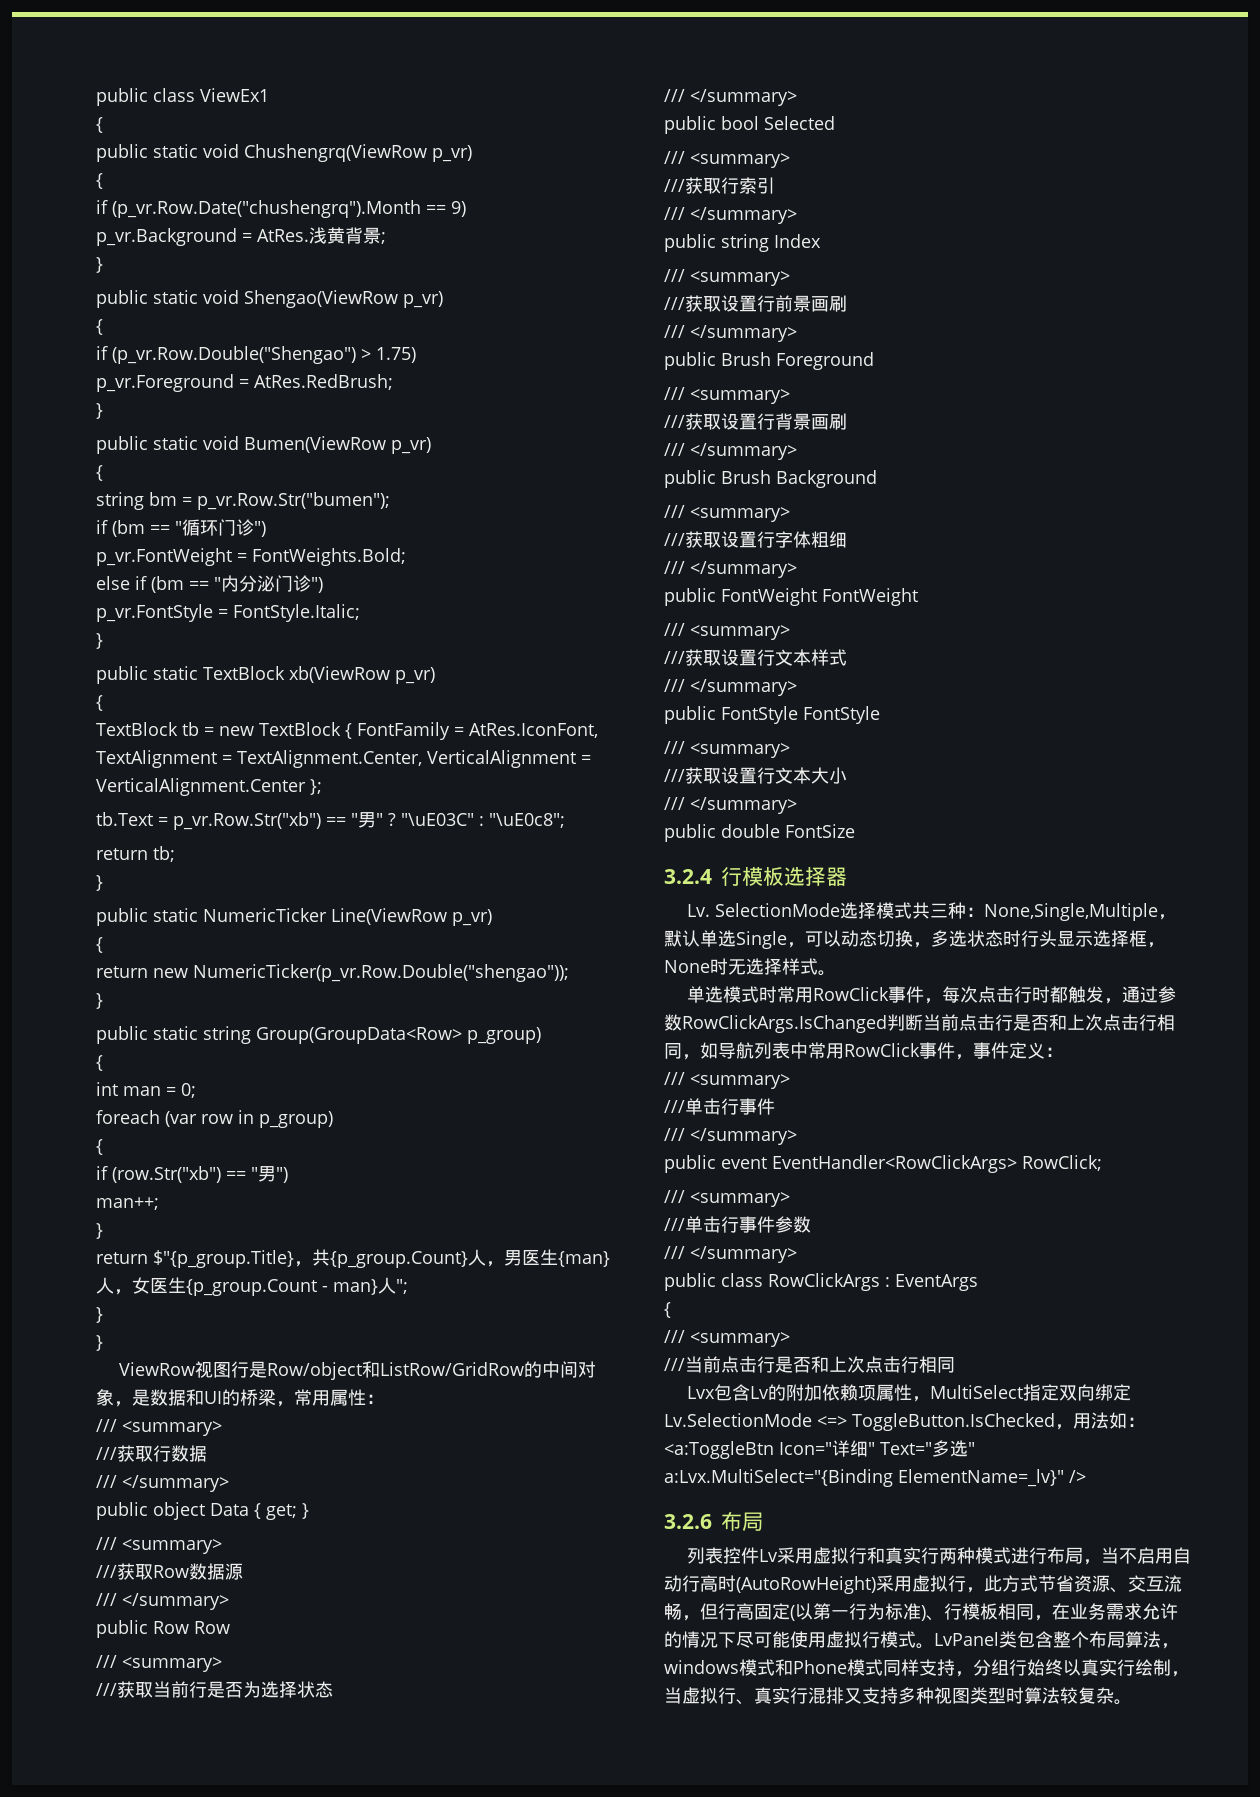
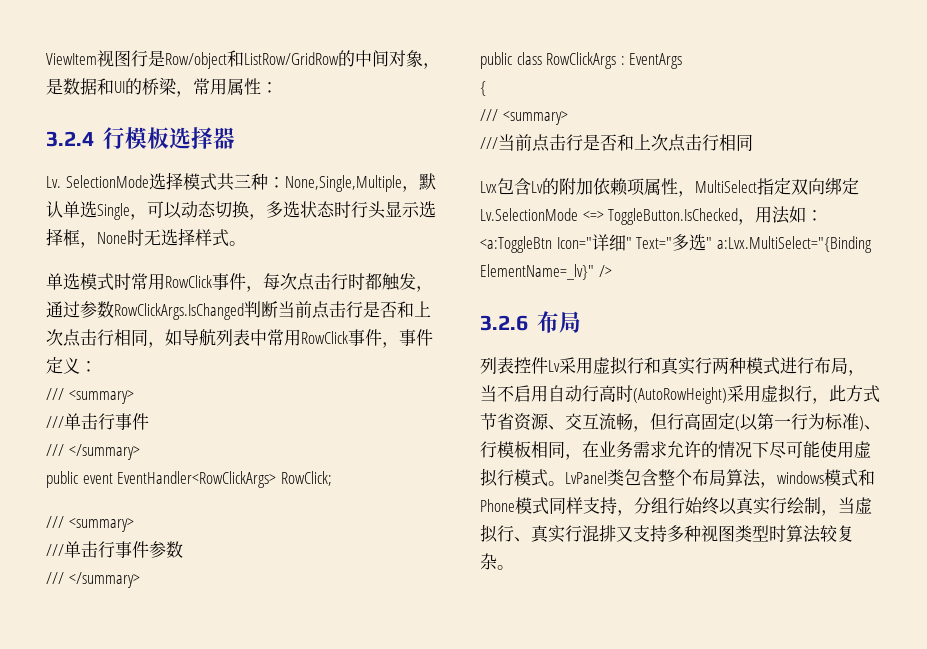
[96,88,269,106] [96,117,103,133] [96,144,472,162] [96,173,103,189] [96,200,466,218] [96,227,386,246] [96,257,103,273] [96,290,443,308] [96,319,103,335] [96,346,416,364] [96,374,393,392] [96,403,103,419] [96,436,431,454] [96,465,103,481] [96,492,390,510] [96,519,266,537] [96,548,406,566] [96,575,323,593] [96,604,360,622] [96,633,103,649] [96,666,435,684] [96,695,103,711] [96,722,598,740] [96,750,591,768] [96,778,322,796] [96,812,565,830] [96,846,175,862] [96,875,103,891] [96,908,492,926] [96,937,103,953] [96,964,569,982] [96,993,103,1009] [96,1026,541,1044] [96,1055,103,1071] [96,1082,196,1098] [96,1110,333,1128] [96,1139,103,1155] [96,1166,288,1183] [96,1197,159,1210] [96,1223,103,1239] [96,1249,610,1268] [96,1277,408,1296] [96,1307,103,1323] [96,1335,103,1351] [119,1362,196,1376] public class ViewEx1 // { // public static void Chushengrq(ViewRow p_vr) // { // if (p_vr.Row.Date("chushengrq").Month == 9) // p_vr.Background = AtRes.浅黄背景; // } // public static void Shengao(ViewRow p_vr) // { // if (p_vr.Row.Double("Shengao") > 1.75) // p_vr.Foreground = AtRes.RedBrush; // } // public static void Bumen(ViewRow p_vr) // { // string bm = p_vr.Row.Str("bumen"); // if (bm == "循环门诊") // p_vr.FontWeight = FontWeights.Bold; // else if (bm == "内分泌门诊") // p_vr.FontStyle = FontStyle.Italic; // } // public static TextBlock xb(ViewRow p_vr) // { // TextBlock tb = new TextBlock { FontFamily = AtRes.IconFont, TextAlignment = TextAlignment.Center, VerticalAlignment = VerticalAlignment.Center }; // tb.Text = p_vr.Row.Str("xb") == "男" ? "\uE03C" : "\uE0c8"; // return tb; // } // public static NumericTicker Line(ViewRow p_vr) // { // return new NumericTicker(p_vr.Row.Double("shengao")); // } // public static string Group(GroupData<Row> p_group) // { // int man = 0; // foreach (var row in p_group) // { // if (row.Str("xb") == "男") // man++; // } // return $"{p_group.Title}，共{p_group.Count}人，男医生{man}人，女医生{p_group.Count - man}人"; // } // } // ViewRow -> [46,53,97,65] ViewItem
[96,1419,222,1436] [96,1445,207,1462] [96,1475,229,1492] [96,1502,309,1520] [96,1537,222,1554] [96,1563,243,1580] [96,1593,229,1610] [96,1620,230,1638] [96,1655,222,1672] [96,1681,333,1698] [664,89,797,106] [664,116,835,134] [664,151,790,168] [664,177,775,194] [664,207,797,224] [664,234,821,252] [664,269,790,286] [664,295,847,312] [664,325,797,342] [664,352,874,370] [664,387,790,404] [664,413,847,430] [664,443,797,460] [664,470,877,488] [664,505,790,522] [664,531,847,548] [664,561,797,578] [664,588,918,606] [664,623,790,640] [664,649,847,666] [664,679,797,696] [664,706,880,724] [664,741,790,758] [664,767,847,784] [664,797,797,814] [664,824,855,842] // /// <summary> // ///获取行数据 // /// </summary> // public object Data { get; } // /// <summary> // ///获取Row数据源 // /// </summary> // public Row Row // /// <summary> // ///获取当前行是否为选择状态 // /// </summary> // public bool Selected // /// <summary> // ///获取行索引 // /// </summary> // public string Index // /// <summary> // ///获取设置行前景画刷 // /// </summary> // public Brush Foreground // /// <summary> // ///获取设置行背景画刷 // /// </summary> // public Brush Background // /// <summary> // ///获取设置行字体粗细 // /// </summary> // public FontWeight FontWeight // /// <summary> // ///获取设置行文本样式 // /// </summary> // public FontStyle FontStyle // /// <summary> // ///获取设置行文本大小 // /// </summary> // public double FontSize -> (278, 87) none

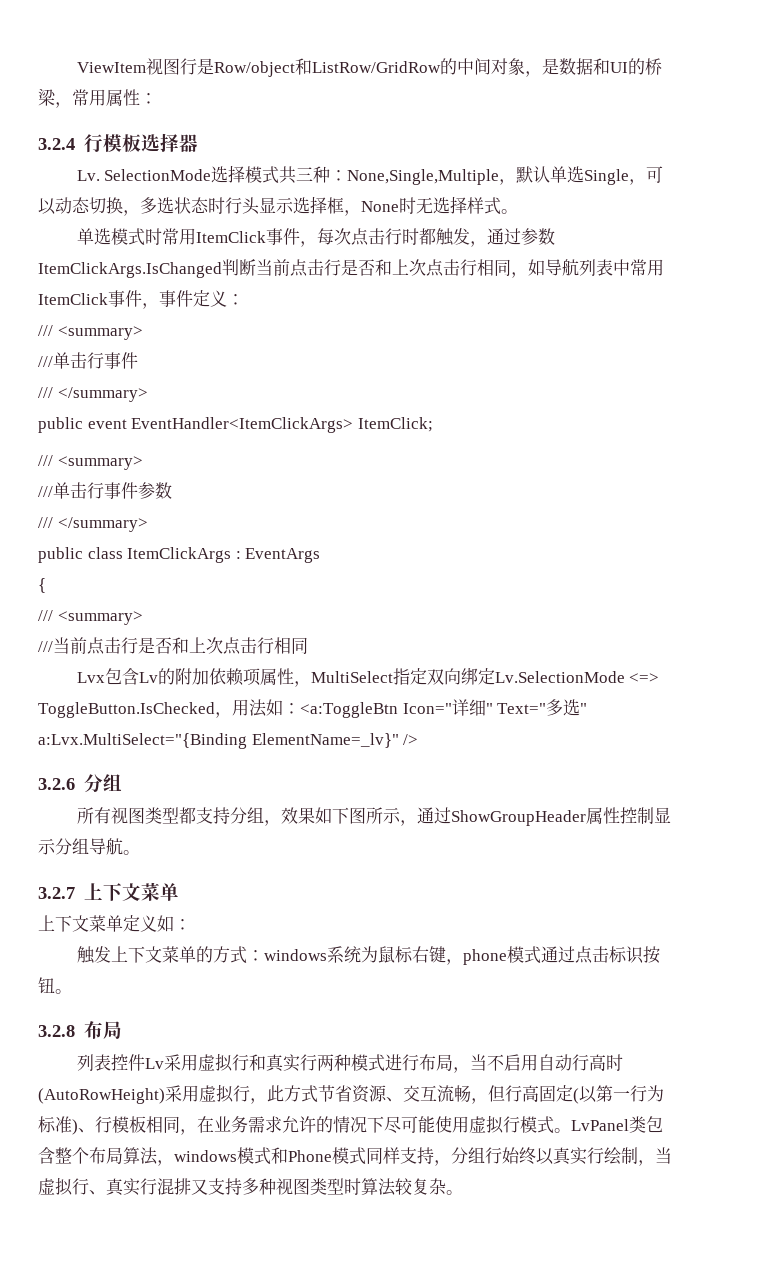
[165,275,212,288] RowClick -> [195,231,266,243] ItemClick
[114,303,244,320] RowClickArgs.IsChanged -> [38,262,222,278] ItemClickArgs.IsChanged
[301,331,348,344] RowClick -> [38,293,108,305] ItemClick
[117,471,332,488] EventHandler<RowClickArgs> RowClick; -> [131,417,433,433] EventHandler<ItemClickArgs> ItemClick;
[546,52,617,69] RowClickArgs -> [127,547,232,563] ItemClickArgs
(528, 323) none -> [83,774,122,793] [76,807,671,826] [38,838,140,855] [38,882,179,901] [38,915,191,932] [76,946,660,965] [38,977,72,994] [38,1025,75,1037] 分组 // 所有视图类型都支持分组，效果如下图所示，通过ShowGroupHeader属性控制显示分组导航。 // 3.2.7上下文菜单 // 上下文菜单定义如： // 触发上下文菜单的方式：windows系统为鼠标右键，phone模式通过点击标识按钮。 // 3.2.8

